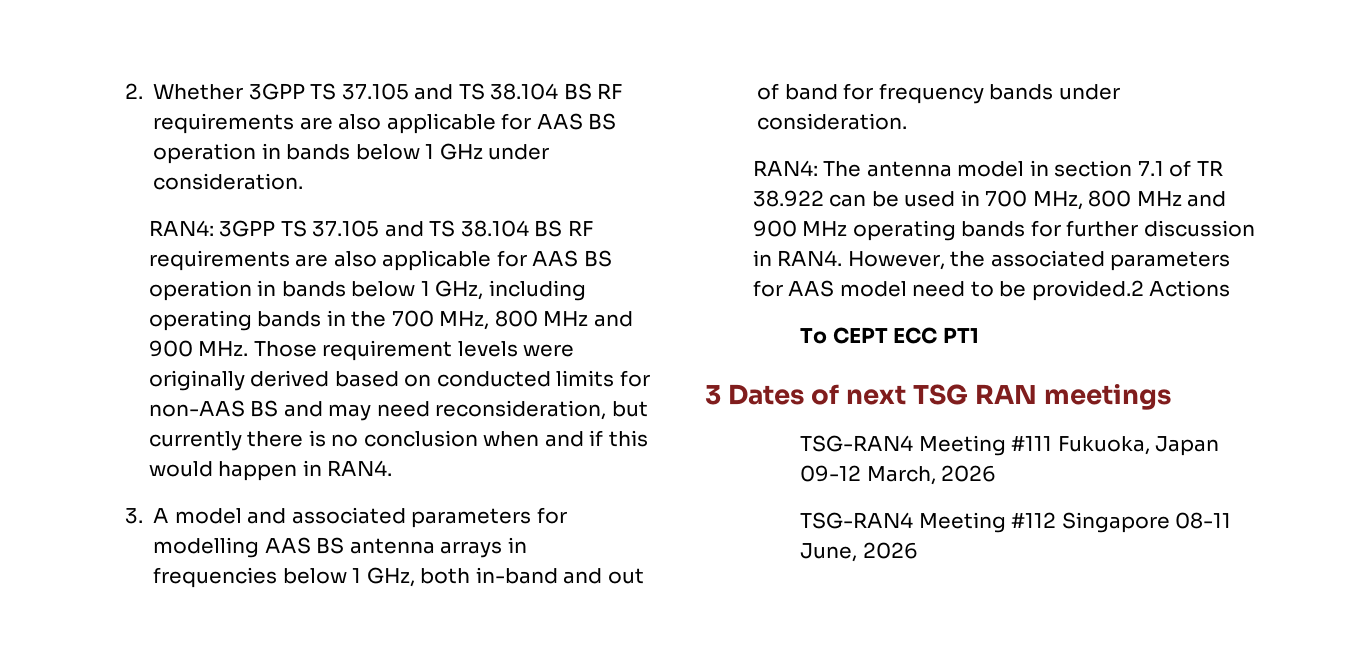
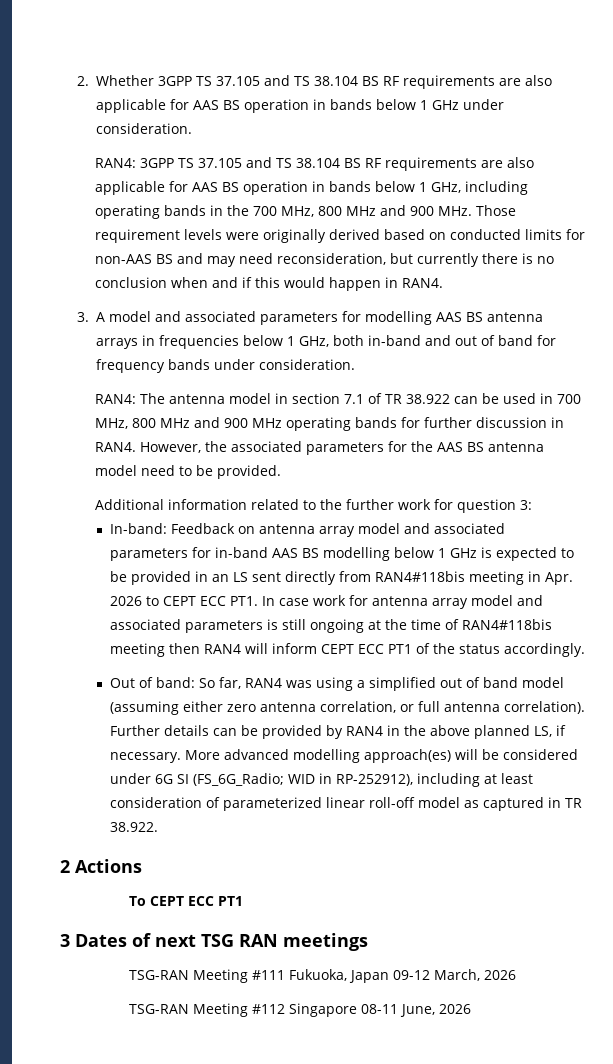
[788,280,1144,301] AAS model need to be provided.2 -> [410,441,544,452] [94,465,281,479] [94,499,532,513] [110,523,506,537] [110,547,575,561] [110,571,574,585] [110,595,544,609] [110,619,553,633] [110,643,586,657] [110,677,565,691] [110,701,586,715] [110,725,567,739] [110,749,579,763] [110,773,534,787] [110,797,583,811] [110,822,159,832] [60,860,70,873] the AAS BS antenna model need to be provided. // Additional information related to the further work for question 3: // In-band: Feedback on antenna array model and associated parameters for in-band AAS BS modelling below 1 GHz is expected to be provided in an LS sent directly from RAN4#118bis meeting in Apr. 2026 to CEPT ECC PT1. In case work for antenna array model and associated parameters is still ongoing at the time of RAN4#118bis meeting then RAN4 will inform CEPT ECC PT1 of the status accordingly. // Out of band: So far, RAN4 was using a simplified out of band model (assuming either zero antenna correlation, or full antenna correlation). Further details can be provided by RAN4 in the above planned LS, if necessary. More advanced modelling approach(es) will be considered under 6G SI (FS_6G_Radio; WID in RP-252912), including at least consideration of parameterized linear roll-off model as captured in TR 38.922. // 2
[800,435,914,452] TSG-RAN4 -> [129,970,190,980] TSG-RAN
[800,512,914,529] TSG-RAN4 -> [129,1004,190,1014] TSG-RAN

